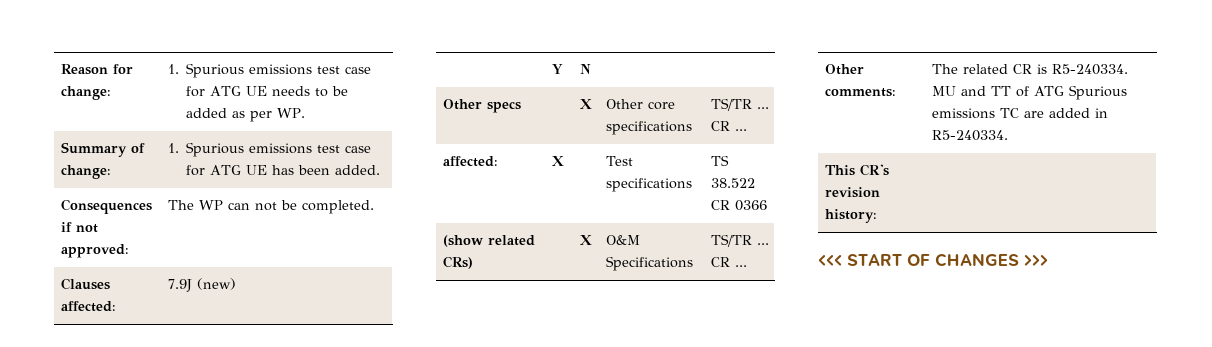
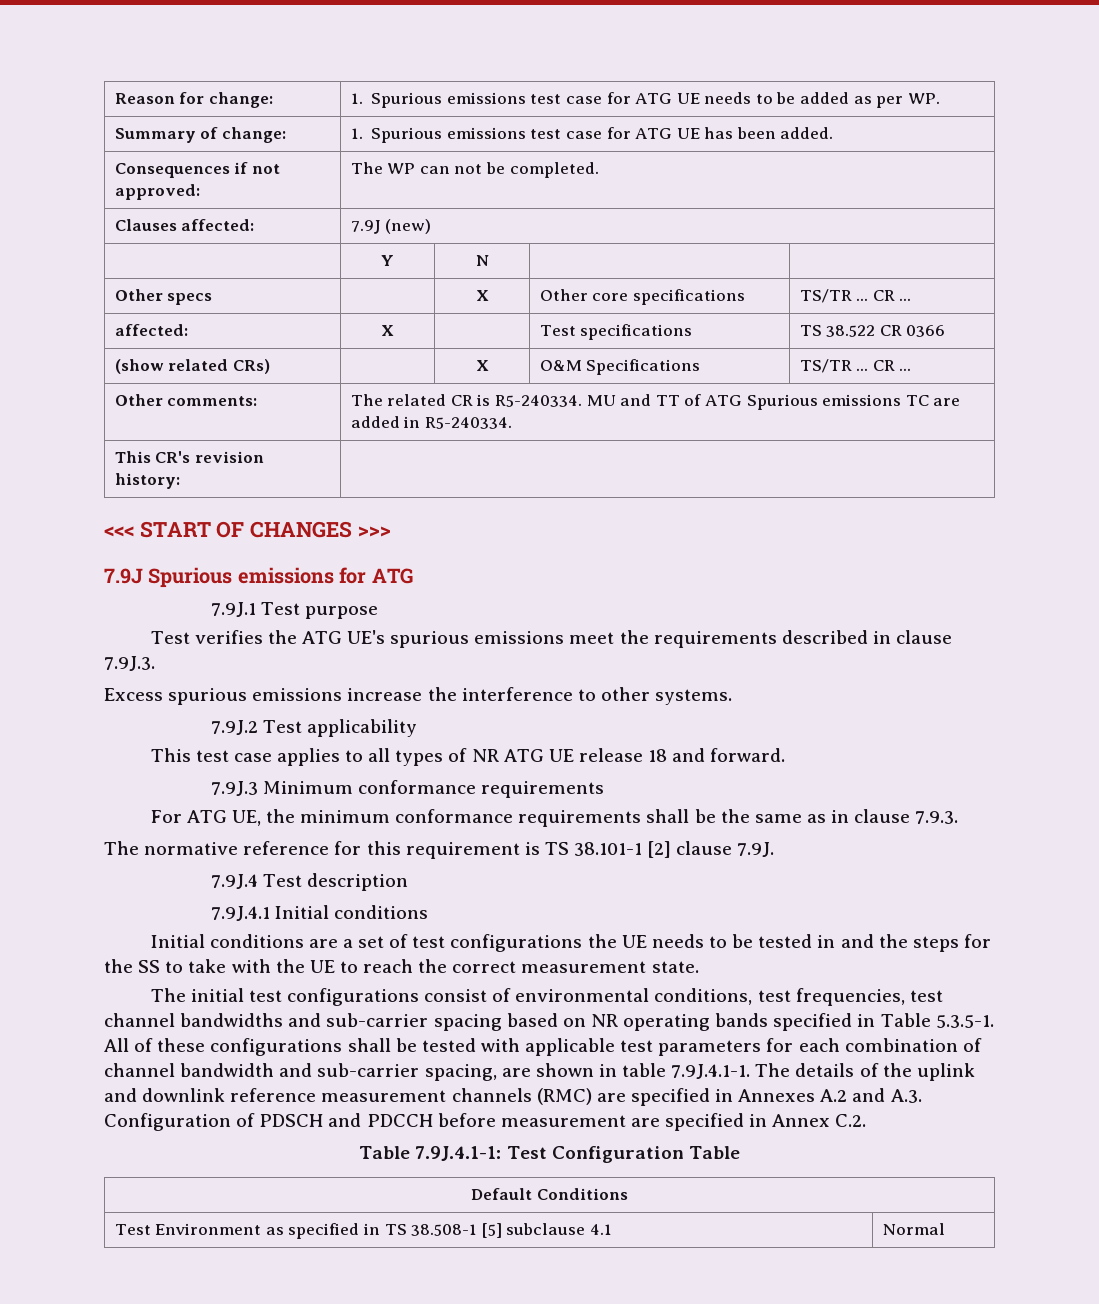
(1048, 260) none -> [104,567,413,588] [210,602,378,619] [150,630,953,648] [104,656,155,671] [104,687,733,705] [210,719,417,737] [150,748,786,766] [210,780,604,798] [150,809,959,827] [104,841,775,859] [210,873,408,891] [210,905,428,921] [150,934,991,952] [104,959,699,973] [150,988,943,1006] [104,1013,994,1031] [104,1038,982,1056] [104,1063,975,1081] [104,1088,922,1106] [104,1113,867,1131] [359,1146,740,1163] [471,1188,628,1200] [114,1223,612,1239] [882,1223,945,1235] // 7.9J Spurious emissions for ATG // 7.9J.1 Test purpose // Test verifies the ATG UE's spurious emissions meet the requirements described in clause 7.9J.3. // Excess spurious emissions increase the interference to other systems. // 7.9J.2 Test applicability // This test case applies to all types of NR ATG UE release 18 and forward. // 7.9J.3 Minimum conformance requirements // For ATG UE, the minimum conformance requirements shall be the same as in clause 7.9.3. // The normative reference for this requirement is TS 38.101-1 [2] clause 7.9J. // 7.9J.4 Test description // 7.9J.4.1 Initial conditions // Initial conditions are a set of test configurations the UE needs to be tested in and the steps for the SS to take with the UE to reach the correct measurement state. // The initial test configurations consist of environmental conditions, test frequencies, test channel bandwidths and sub-carrier spacing based on NR operating bands specified in Table 5.3.5-1. All of these configurations shall be tested with applicable test parameters for each combination of channel bandwidth and sub-carrier spacing, are shown in table 7.9J.4.1-1. The details of the uplink and downlink reference measurement channels (RMC) are specified in Annexes A.2 and A.3. Configuration of PDSCH and PDCCH before measurement are specified in Annex C.2. // Table 7.9J.4.1-1: Test Configuration Table // Default Conditions // Test Environment as specified in TS 38.508-1 [5] subclause 4.1 | Normal

